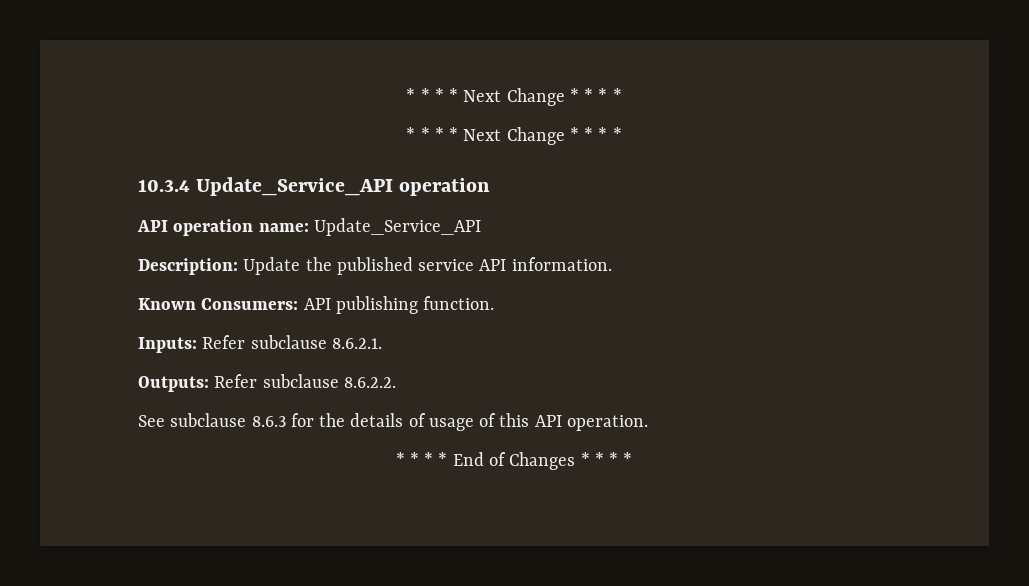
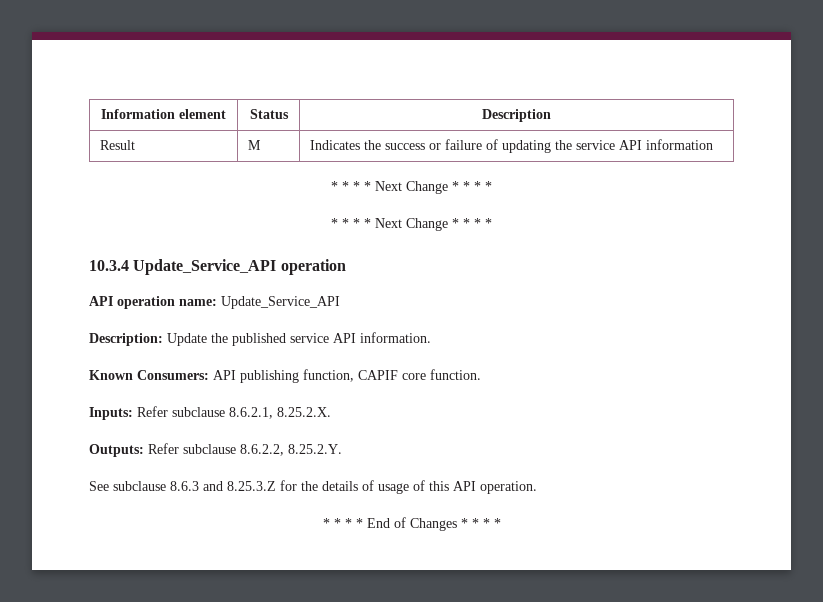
(406, 95) none -> [101,109,226,119] [249,109,289,119] [482,109,551,122] [100,140,136,150] [248,140,262,150] [310,139,714,153] Information element | Status | Description // Result | M | Indicates the success or failure of updating the service API information //
(418, 305) none -> [303,369,426,382] function, CAPIF core
[331,338,382,349] 8.6.2.1. -> [229,407,331,419] 8.6.2.1, 8.25.2.X.
[343,377,396,388] 8.6.2.2. -> [240,444,342,456] 8.6.2.2, 8.25.2.Y.
(286, 421) none -> [203,481,276,491] and 8.25.3.Z

